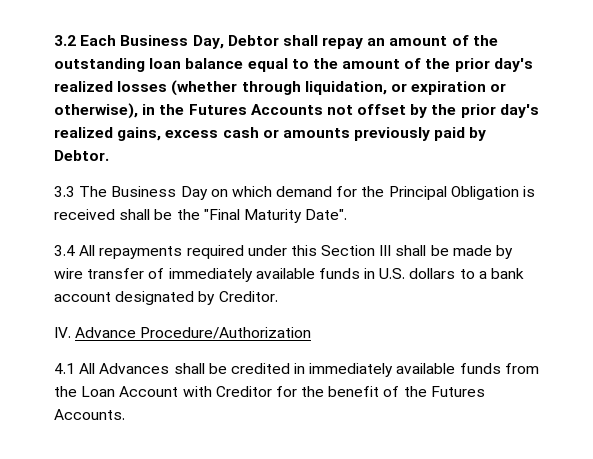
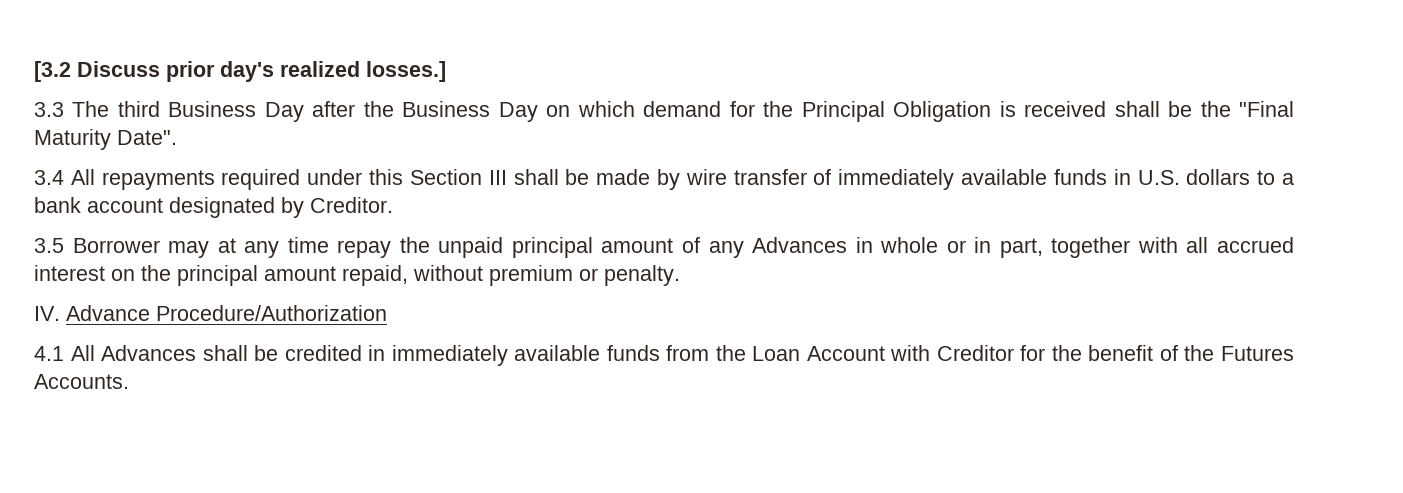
[54,35,498,49] [54,58,533,72] [54,80,507,96] [54,103,539,119] [54,127,487,141] [54,150,109,161] [54,186,108,197] 3.2 Each Business Day, Debtor shall repay an amount of the outstanding loan balance equal to the amount of the prior day's realized losses (whether through liquidation, or expiration or otherwise), in the Futures Accounts not offset by the prior day's realized gains, excess cash or amounts previously paid by Debtor. // 3.3 The -> [34,61,446,82] [34,101,394,122] [3.2 Discuss prior day's realized losses.] // 3.3 The third Business Day after the
(278, 296) none -> [34,237,1294,258] [34,265,680,286] // 3.5 Borrower may at any time repay the unpaid principal amount of any Advances in whole or in part, together with all accrued interest on the principal amount repaid, without premium or penalty.

